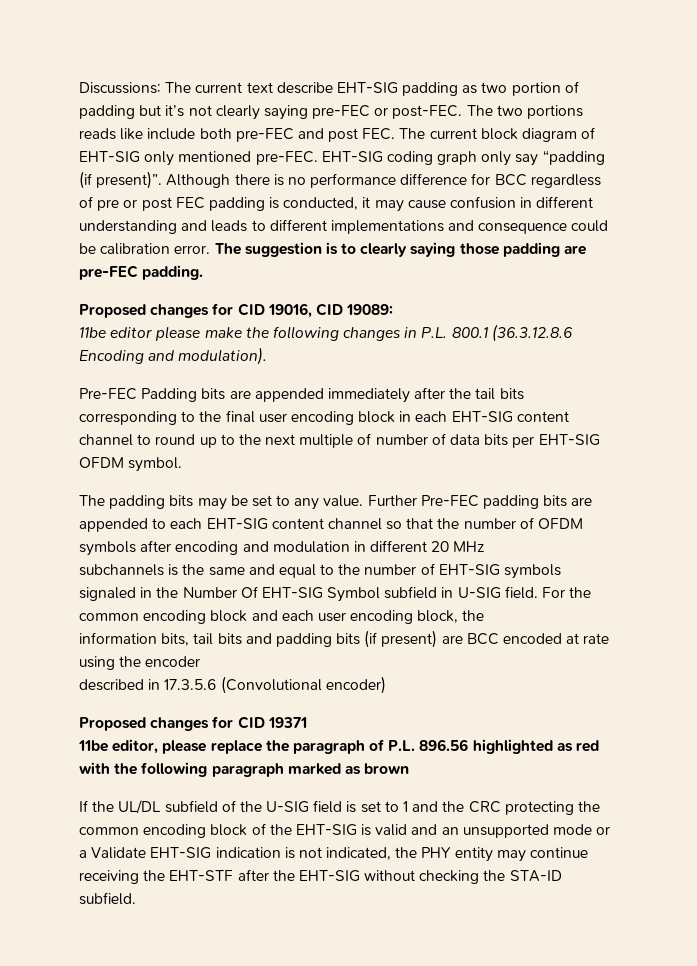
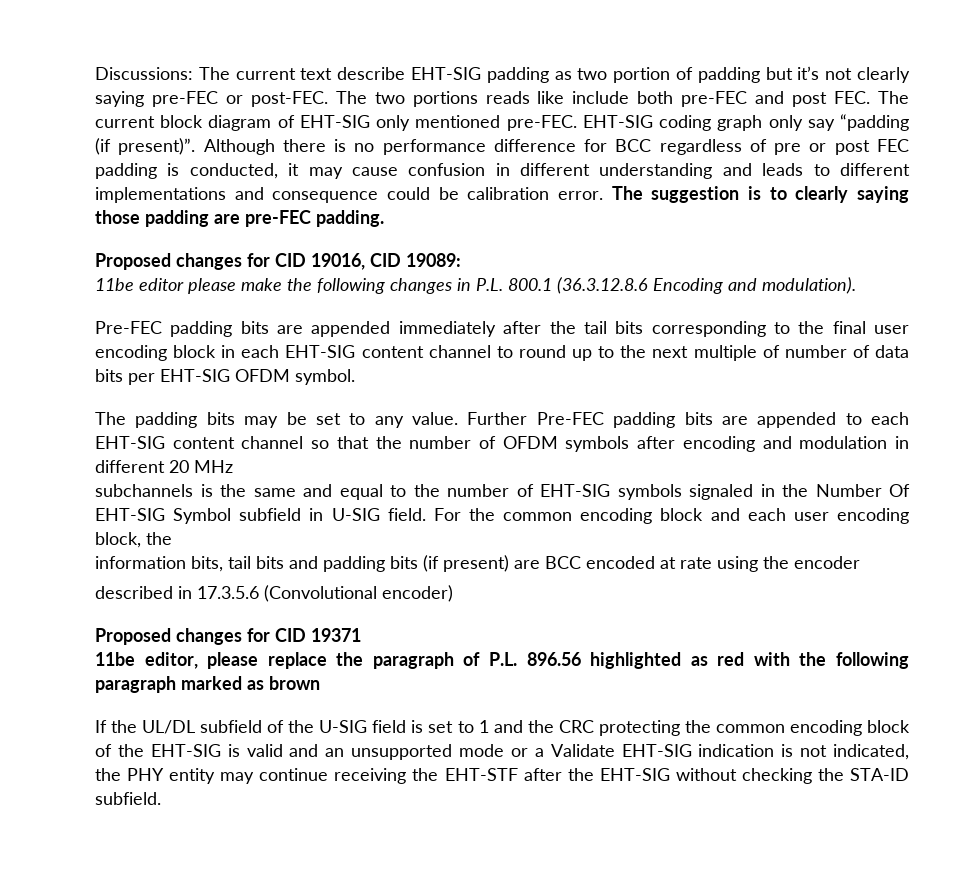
[141,388,198,402] Padding -> [170,321,233,337] padding

